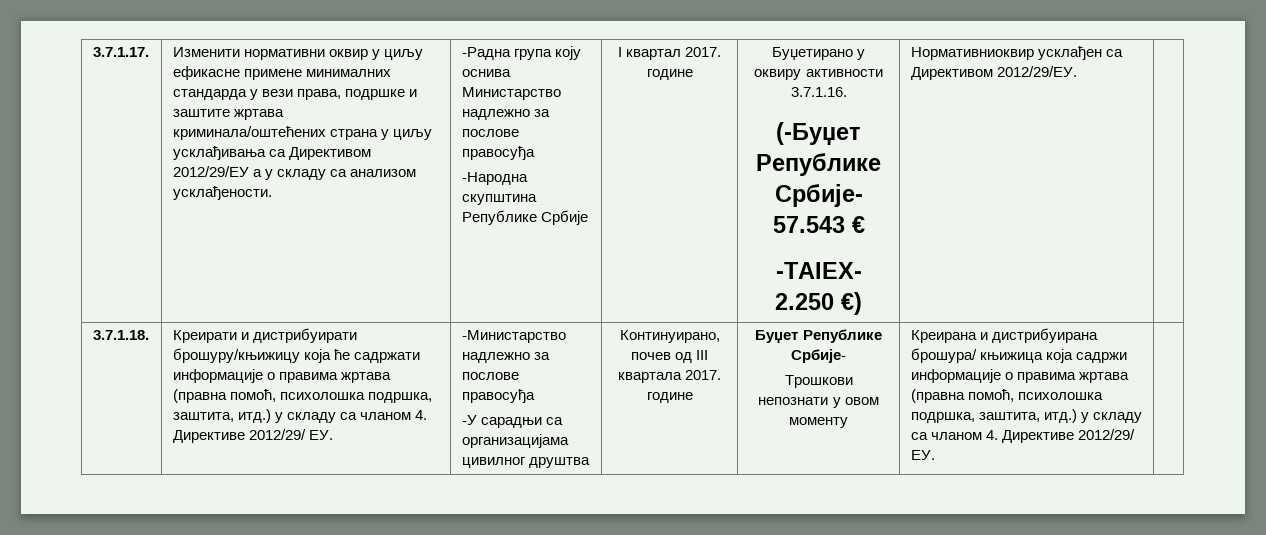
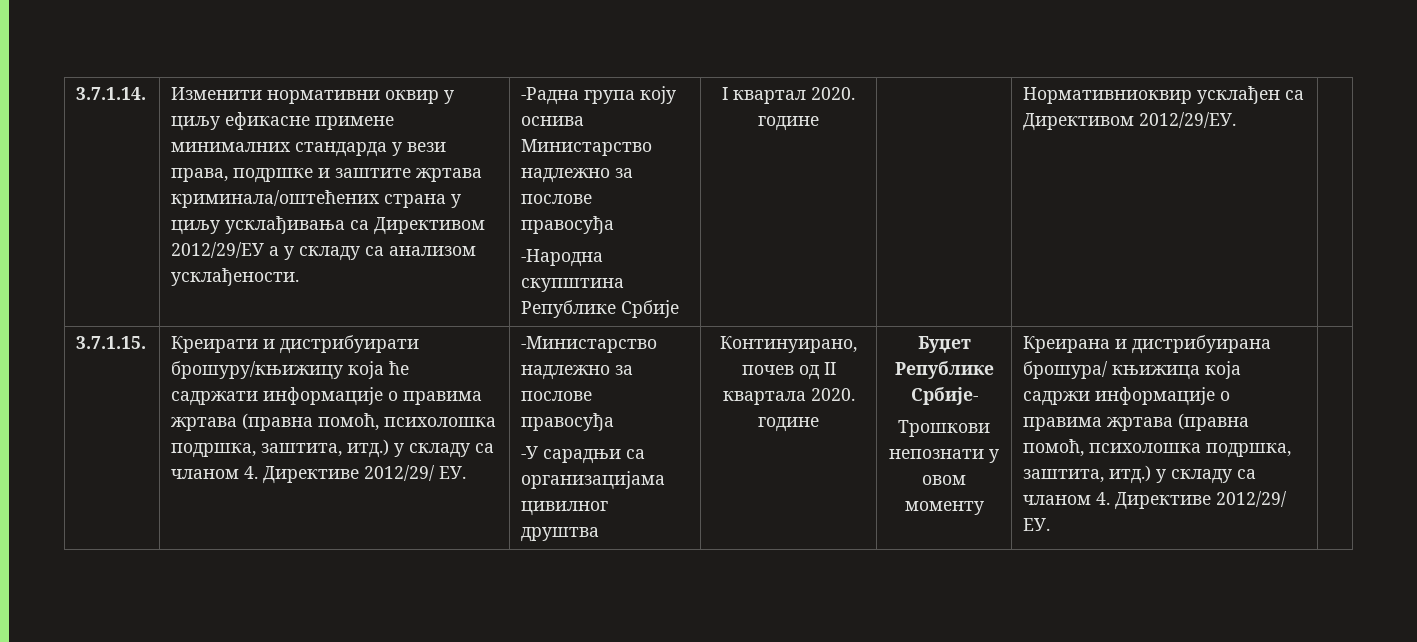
[92,47,149,57] 3.7.1.17. -> [76,87,147,100] 3.7.1.14.
[685,47,722,57] [646,69,693,80] [771,47,866,60] [754,69,883,80] [790,87,847,97] [776,122,861,145] [756,153,881,176] [774,184,863,207] [772,216,865,233] [775,262,862,279] [775,292,862,315] 2017. године | Буџетирано у оквиру активности 3.7.1.16. // (-Буџет Републике Србије- 57.543 € // -TAIEX- 2.250 €) -> [811,87,855,100] [758,116,819,131] 2020. године |
[92,330,149,340] 3.7.1.18. -> [76,336,147,349] 3.7.1.15.
[696,350,709,360] [617,370,722,383] III кварталa 2017. -> [823,362,836,375] [722,388,855,405] II кварталa 2020.

